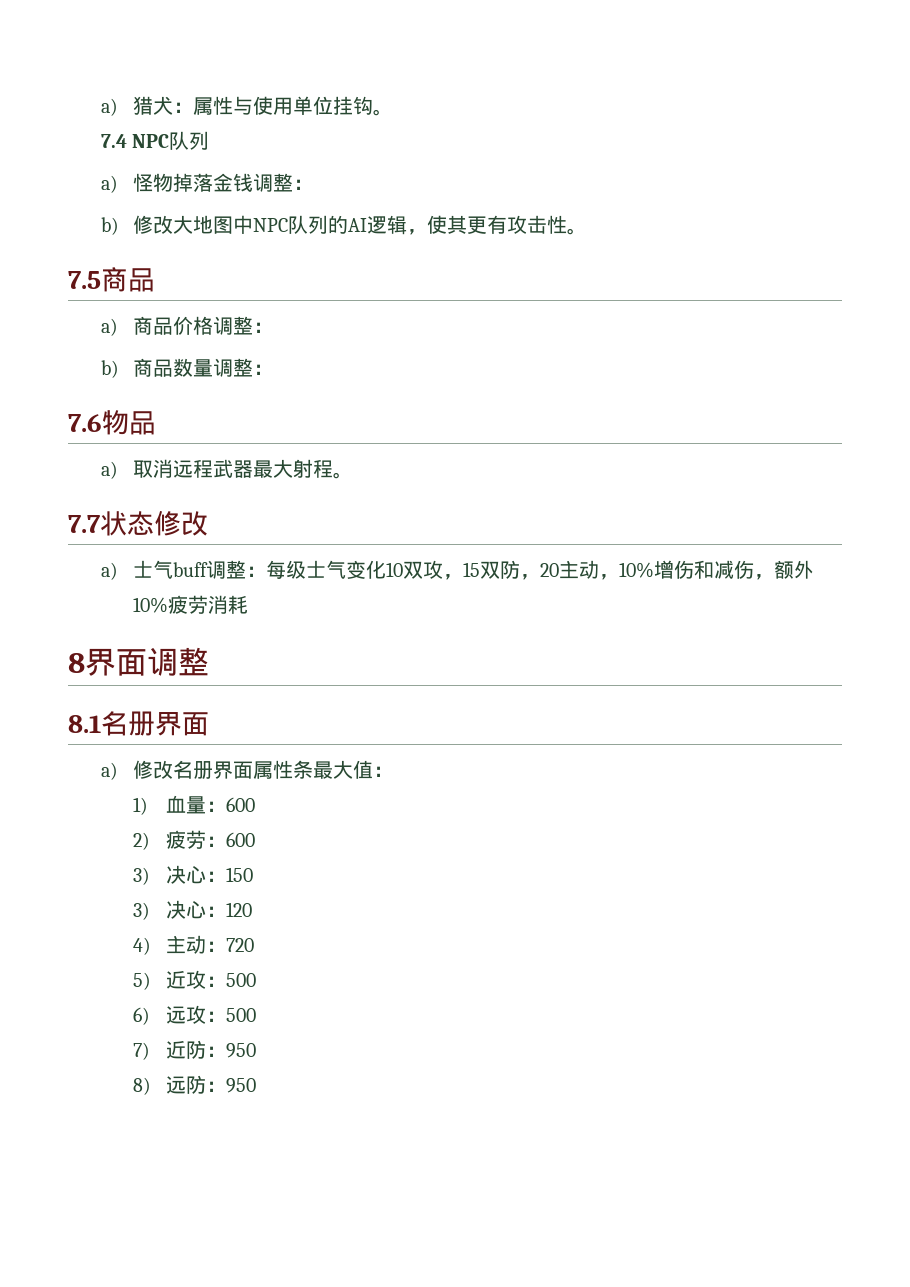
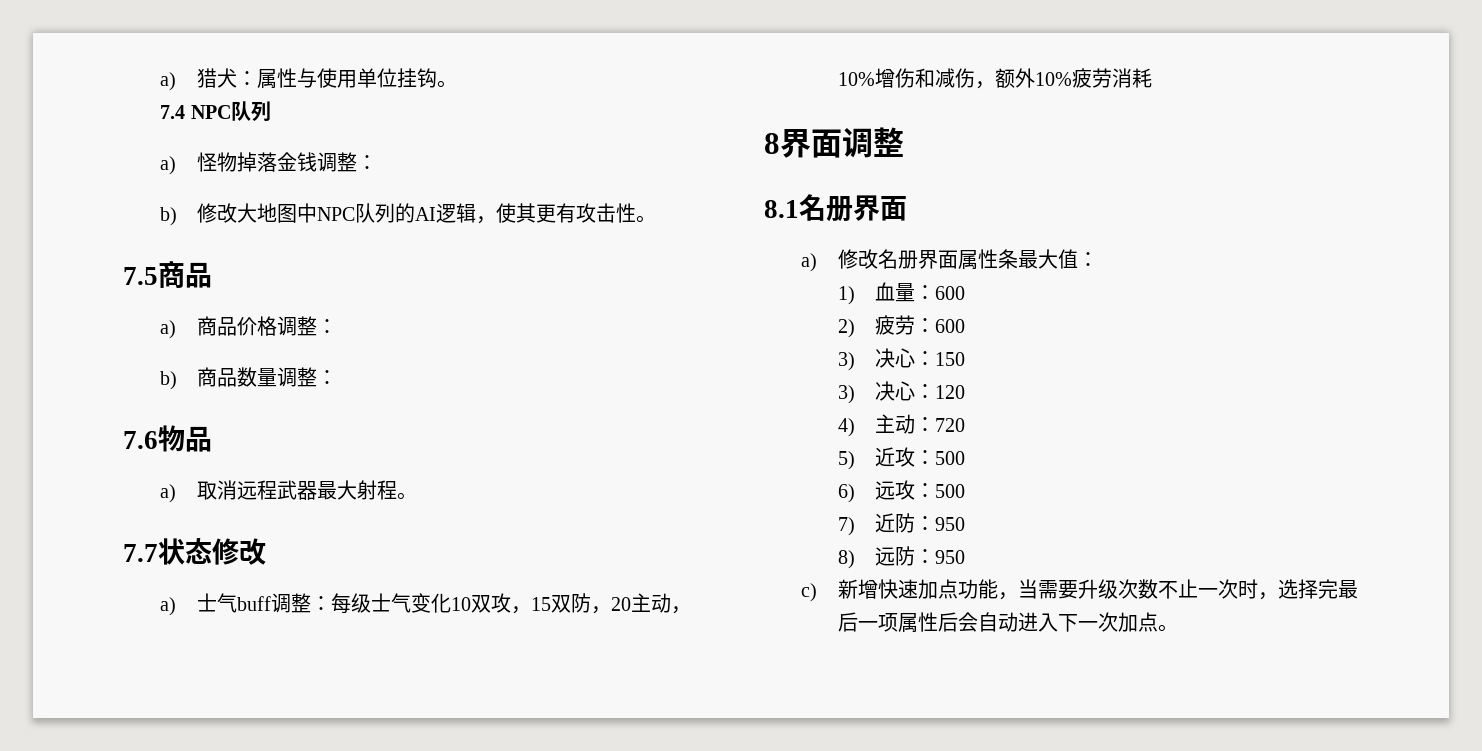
(256, 1085) none -> [801,579,1359,602] [838,612,1179,633] // c)新增快速加点功能，当需要升级次数不止一次时，选择完最后一项属性后会自动进入下一次加点。

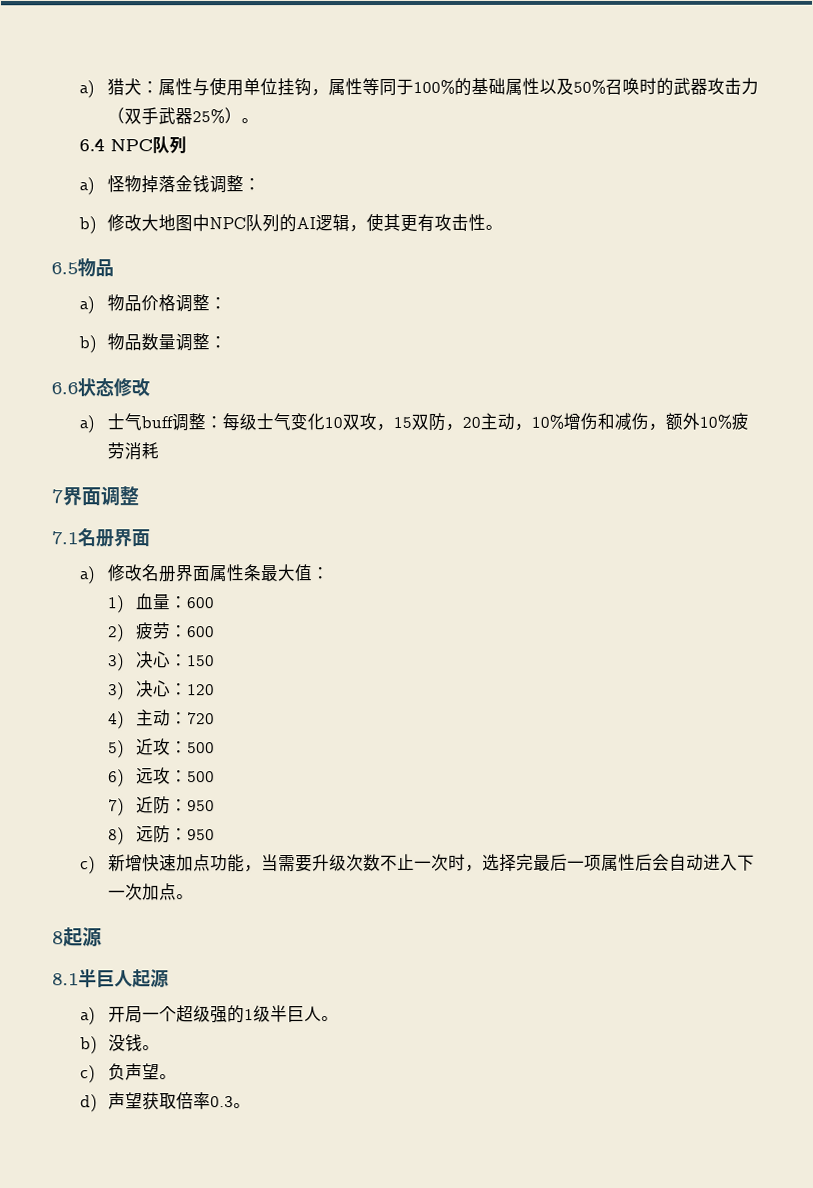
[437,80,458,88] [160,105,186,119] 。 // 7.4 -> [310,77,759,97] [106,107,259,126] [78,138,105,152] ，属性等同于100%的基础属性以及50%召唤时的武器攻击力（双手武器25%）。 // 6.4
[123,261,212,288] [160,316,218,339] 7.5商品 // a)商 -> [51,258,114,278] [78,294,125,315] 6.5物品 // a)物
[197,367,218,387] 商 -> [106,333,125,351] 物
[123,425,212,452] [160,480,418,503] [123,544,158,562] 7.6物品 // a)取消远程武器最大射程。 // 7.7 -> [51,382,78,395] 6.6
[764,133,780,154] 8 -> [51,489,63,504] 7
[764,200,799,218] 8.1 -> [51,531,78,545] 7.1
(1179, 628) none -> [52,927,102,948] [52,969,169,989] [79,1005,339,1026] [79,1034,160,1055] [79,1063,177,1084] [79,1092,251,1113] // 8起源 // 8.1半巨人起源 // a)开局一个超级强的1级半巨人。 // b)没钱。 // c)负声望。 // d)声望获取倍率0.3。

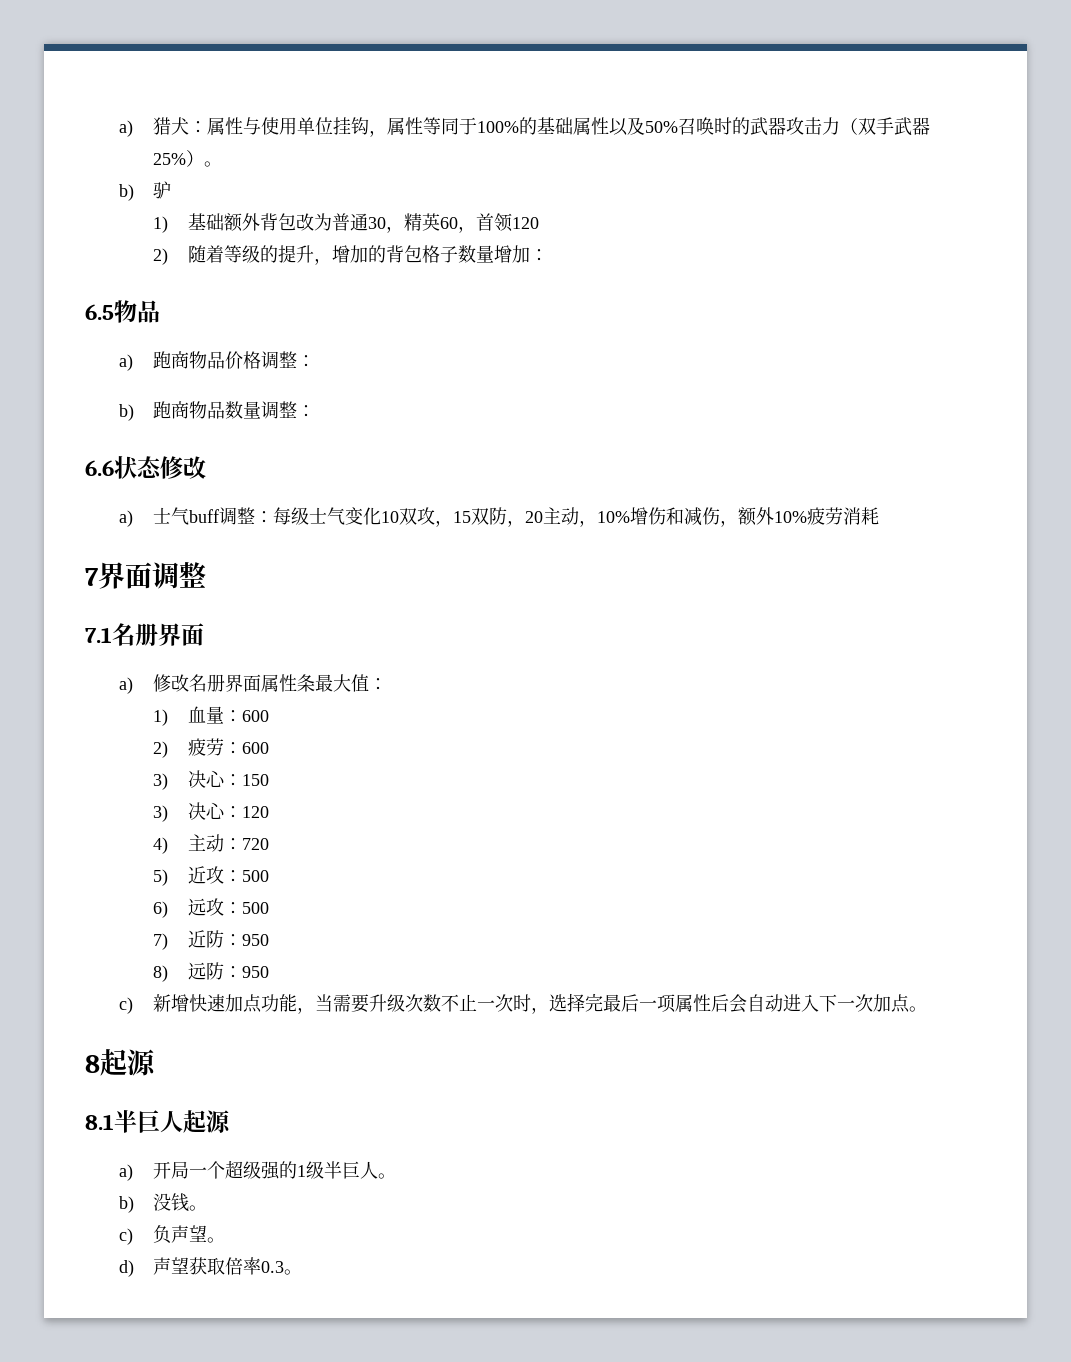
[78,136,187,155] [78,175,261,196] [78,213,503,235] 6.4 NPC队列 // a)怪物掉落金钱调整： // b)修改大地图中NPC队列的AI逻辑，使其更有攻击性。 -> [119,181,172,201] [153,213,539,233] [153,245,548,265] b)驴 // 1)基础额外背包改为普通30，精英60，首领120 // 2)随着等级的提升，增加的背包格子数量增加：
(95, 305) none -> [153,351,190,369] 跑商
(97, 344) none -> [153,401,190,419] 跑商

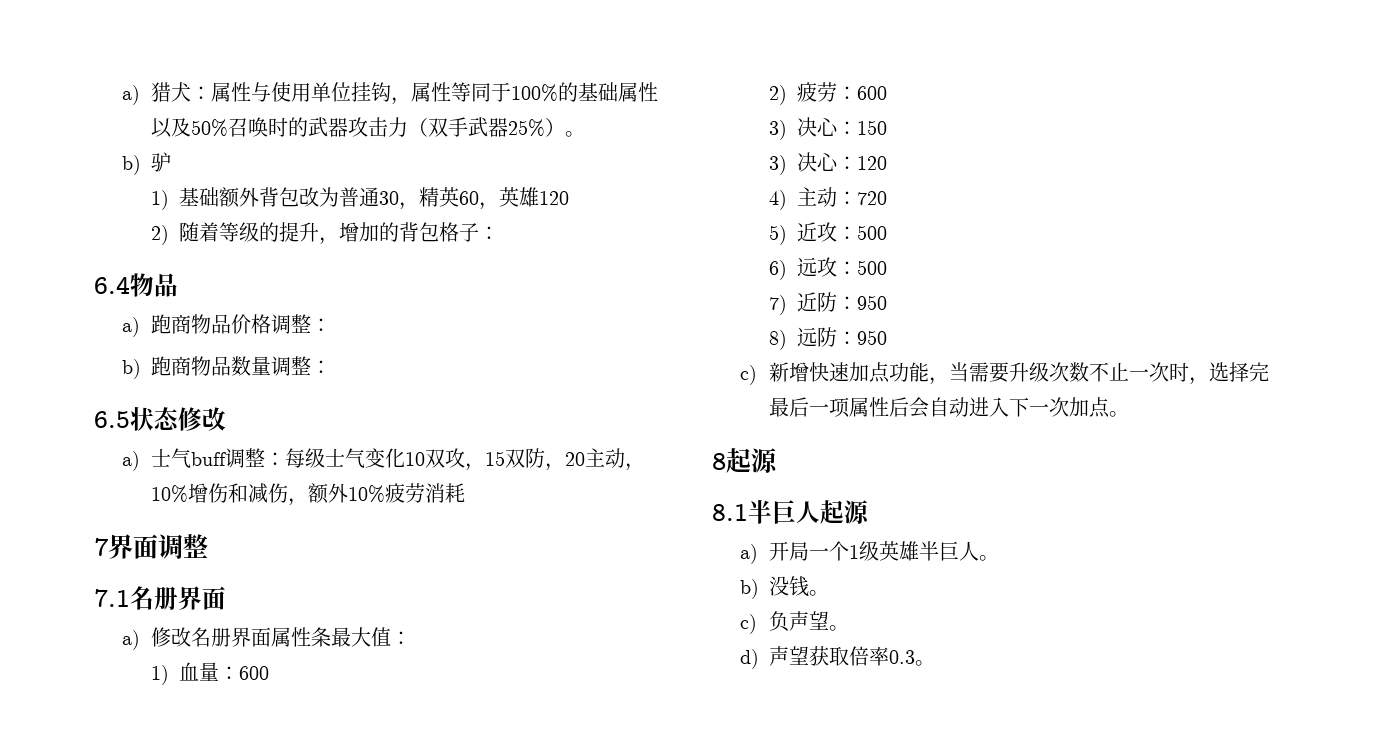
[475,213,513,232] 首领 -> [499,187,540,207] 英雄
[457,245,548,263] [85,304,114,320] 数量增加： // 6.5 -> [479,226,500,240] [94,276,130,294] ： // 6.4
[85,460,114,476] 6.6 -> [94,411,130,428] 6.5
[225,1160,325,1180] 超级强的1级 -> [848,541,919,561] 1级英雄

